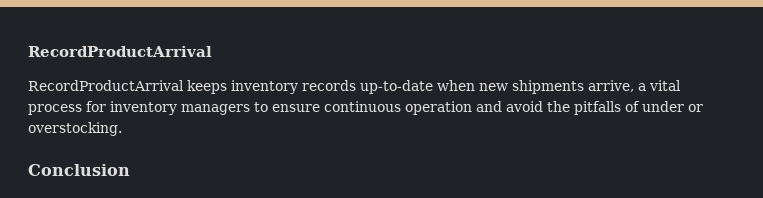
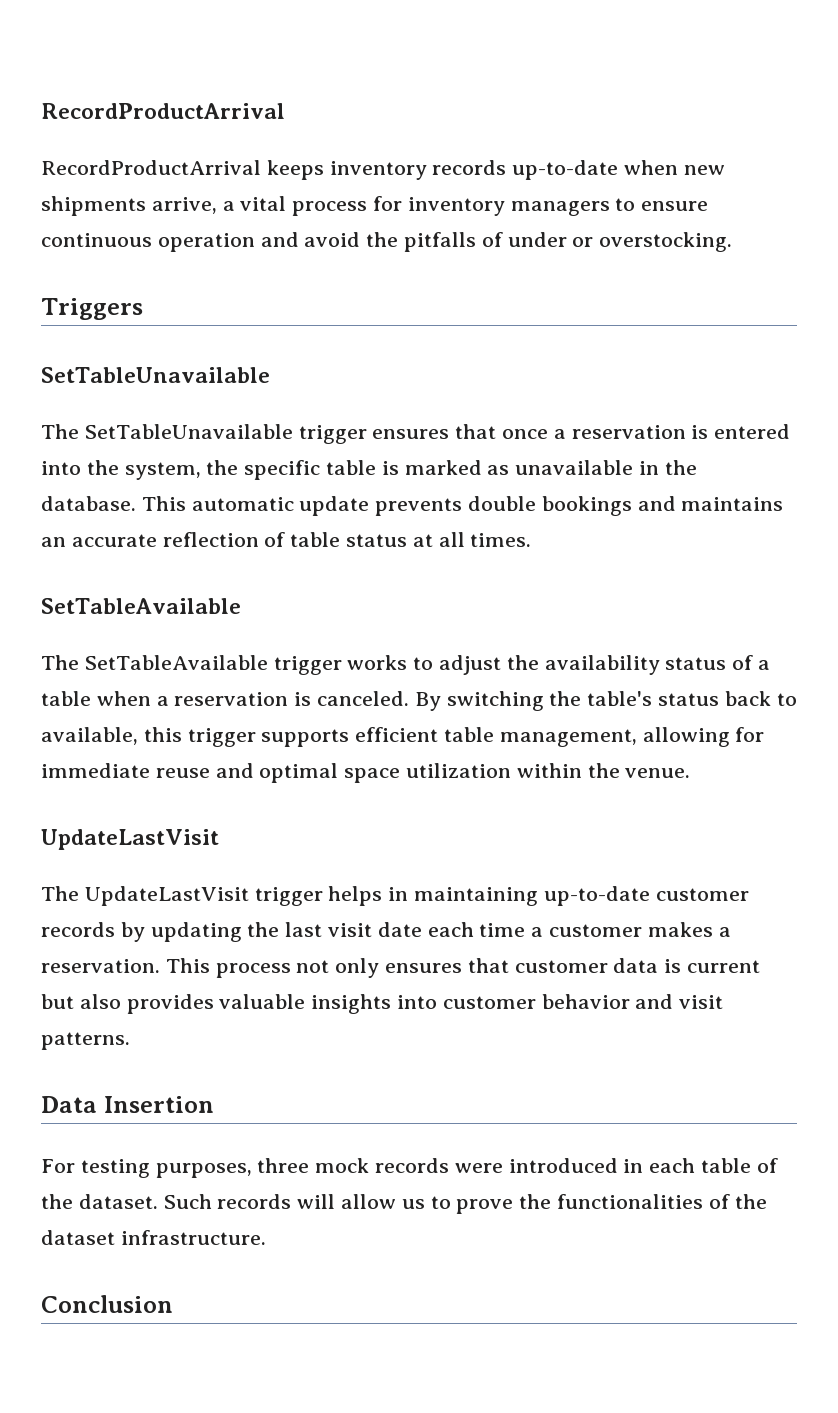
(122, 129) none -> [41,298,143,320] [41,367,270,383] [41,424,791,444] [41,460,697,480] [41,496,784,516] [41,532,532,547] [41,598,241,614] [41,655,771,675] [41,691,797,711] [41,727,765,747] [41,763,691,783] [41,829,219,850] [41,886,749,906] [41,922,731,942] [41,958,761,978] [41,994,724,1014] [41,1032,130,1050] [41,1096,214,1113] [41,1158,778,1178] [41,1194,767,1214] [41,1230,266,1245] // Triggers // SetTableUnavailable // The SetTableUnavailable trigger ensures that once a reservation is entered into the system, the specific table is marked as unavailable in the database. This automatic update prevents double bookings and maintains an accurate reflection of table status at all times. // SetTableAvailable // The SetTableAvailable trigger works to adjust the availability status of a table when a reservation is canceled. By switching the table's status back to available, this trigger supports efficient table management, allowing for immediate reuse and optimal space utilization within the venue. // UpdateLastVisit // The UpdateLastVisit trigger helps in maintaining up-to-date customer records by updating the last visit date each time a customer makes a reservation. This process not only ensures that customer data is current but also provides valuable insights into customer behavior and visit patterns. // Data Insertion // For testing purposes, three mock records were introduced in each table of the dataset. Such records will allow us to prove the functionalities of the dataset infrastructure.

